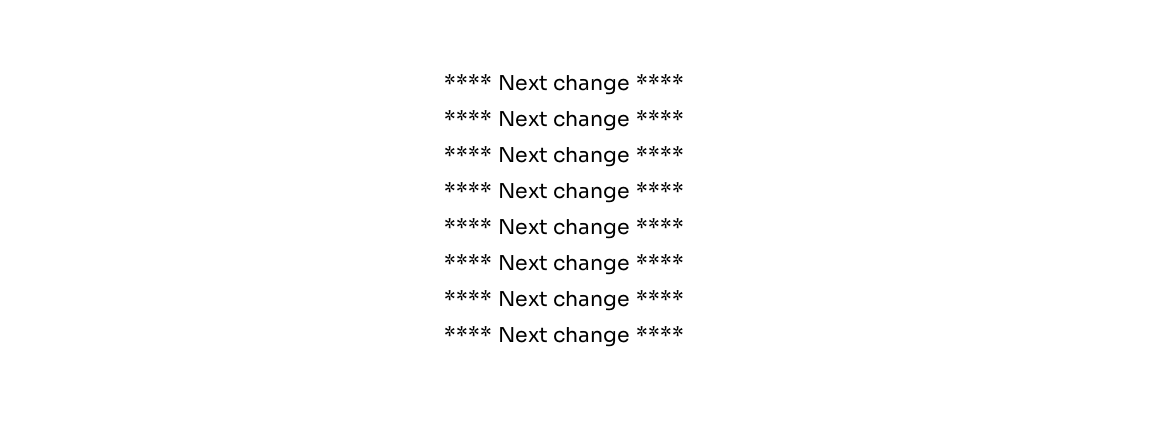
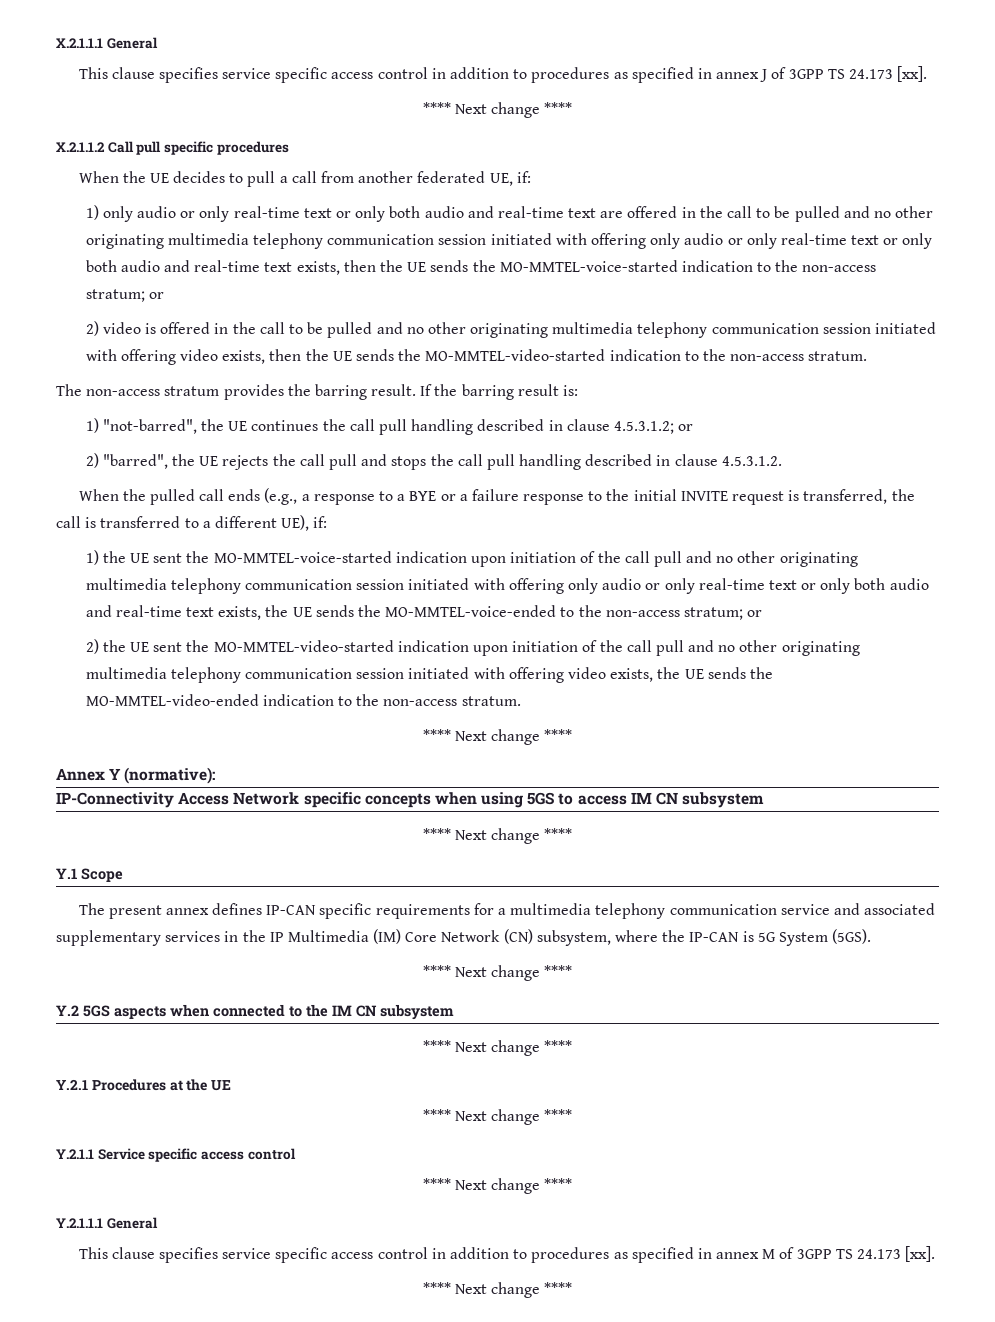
[444,74,684,95] [444,110,684,131] [444,146,684,167] [444,182,684,203] [444,218,684,239] [444,254,684,275] [444,290,684,311] **** Next change **** // **** Next change **** // **** Next change **** // **** Next change **** // **** Next change **** // **** Next change **** // **** Next change **** -> [56,37,158,49] [78,66,928,83] [422,102,573,118] [56,141,289,155] [78,171,531,187] [85,205,934,222] [85,233,933,249] [85,260,877,275] [85,289,164,302] [85,321,937,338] [85,349,868,365] [56,384,579,400] [85,418,694,435] [85,453,782,470] [78,488,915,505] [56,515,328,531] [85,550,858,567] [85,578,929,594] [85,605,763,620] [85,639,860,656] [85,667,773,683] [85,694,521,706] [422,729,573,745] [56,767,216,784] [56,792,765,808] [422,828,573,844] [56,868,123,882] [78,903,936,919] [56,929,872,946] [422,965,573,981] [56,1004,454,1020] [422,1040,573,1056] [56,1079,232,1091] [422,1109,573,1125] [56,1148,296,1162] [422,1178,573,1194] [56,1217,158,1229] [78,1246,936,1263] X.2.1.1.1 General // This clause specifies service specific access control in addition to procedures as specified in annex J of 3GPP TS 24.173 [xx]. // **** Next change **** // X.2.1.1.2 Call pull specific procedures // When the UE decides to pull a call from another federated UE, if: // 1) only audio or only real-time text or only both audio and real-time text are offered in the call to be pulled and no other originating multimedia telephony communication session initiated with offering only audio or only real-time text or only both audio and real-time text exists, then the UE sends the MO-MMTEL-voice-started indication to the non-access stratum; or // 2) video is offered in the call to be pulled and no other originating multimedia telephony communication session initiated with offering video exists, then the UE sends the MO-MMTEL-video-started indication to the non-access stratum. // The non-access stratum provides the barring result. If the barring result is: // 1) "not-barred", the UE continues the call pull handling described in clause 4.5.3.1.2; or // 2) "barred", the UE rejects the call pull and stops the call pull handling described in clause 4.5.3.1.2. // When the pulled call ends (e.g., a response to a BYE or a failure response to the initial INVITE request is transferred, the call is transferred to a different UE), if: // 1) the UE sent the MO-MMTEL-voice-started indication upon initiation of the call pull and no other originating multimedia telephony communication session initiated with offering only audio or only real-time text or only both audio and real-time text exists, the UE sends the MO-MMTEL-voice-ended to the non-access stratum; or // 2) the UE sent the MO-MMTEL-video-started indication upon initiation of the call pull and no other originating multimedia telephony communication session initiated with offering video exists, the UE sends the MO-MMTEL-video-ended indication to the non-access stratum. // **** Next change **** // Annex Y (normative): // IP-Connectivity Access Network specific concepts when using 5GS to access IM CN subsystem // **** Next change **** // Y.1 Scope // The present annex defines IP-CAN specific requirements for a multimedia telephony communication service and associated supplementary services in the IP Multimedia (IM) Core Network (CN) subsystem, where the IP-CAN is 5G System (5GS). // **** Next change **** // Y.2 5GS aspects when connected to the IM CN subsystem // **** Next change **** // Y.2.1 Procedures at the UE // **** Next change **** // Y.2.1.1 Service specific access control // **** Next change **** // Y.2.1.1.1 General // This clause specifies service specific access control in addition to procedures as specified in annex M of 3GPP TS 24.173 [xx].

